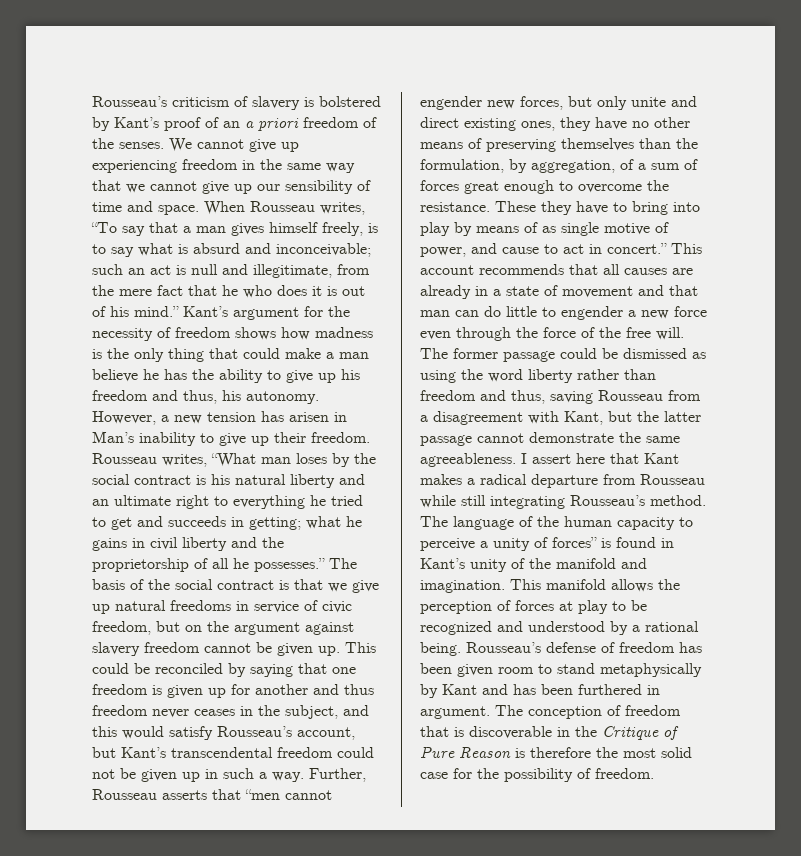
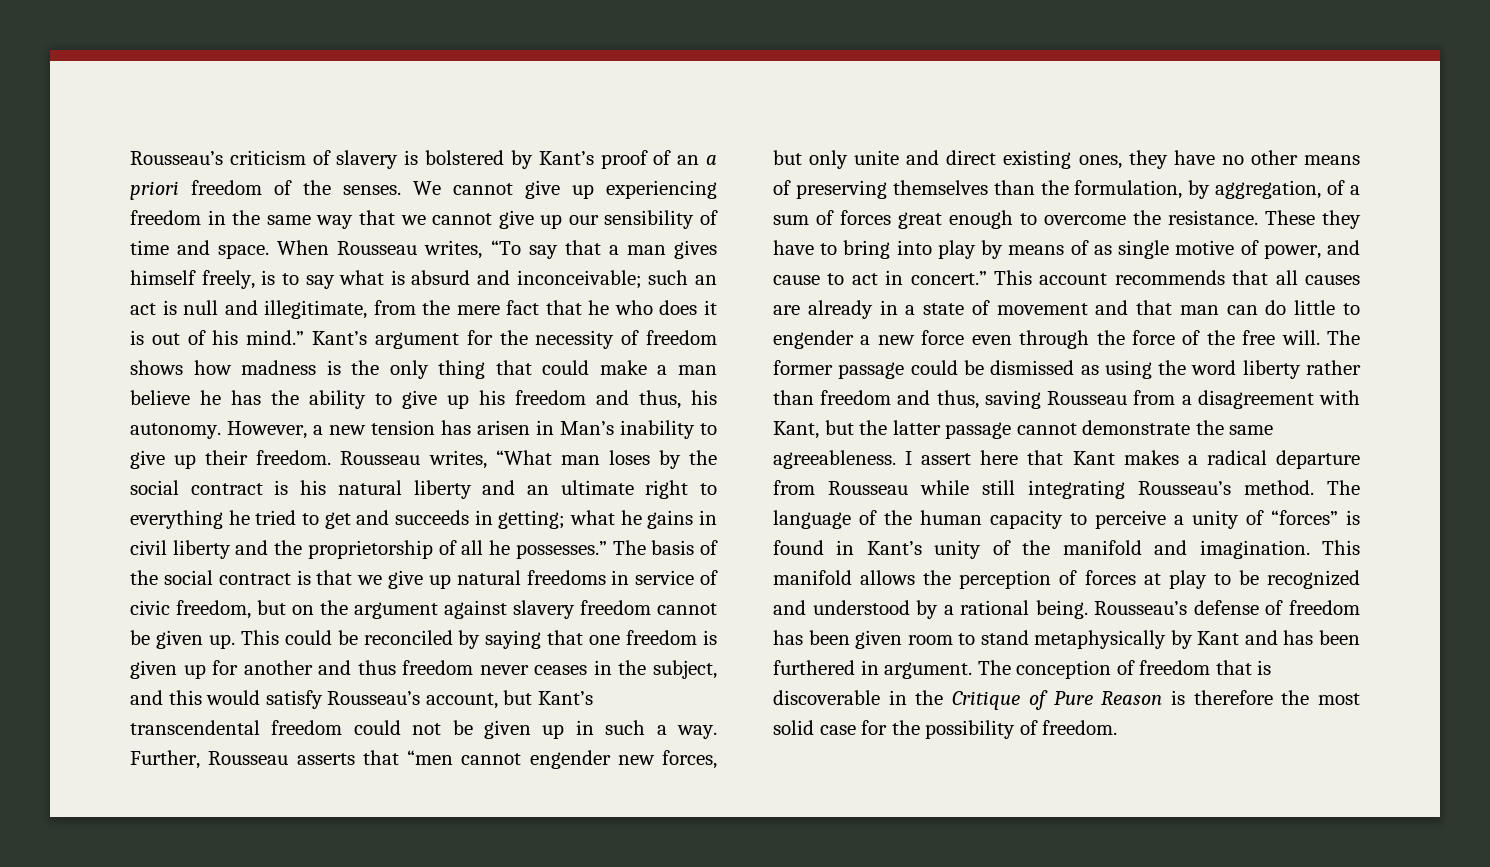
[552,537,597,548] forces” -> [1271,510,1338,525] “forces”

